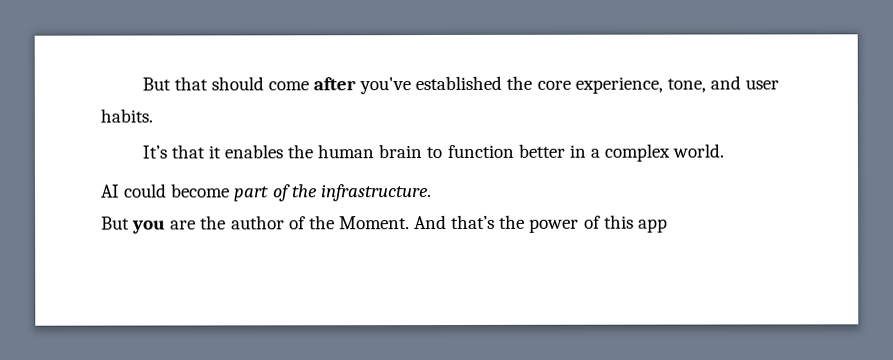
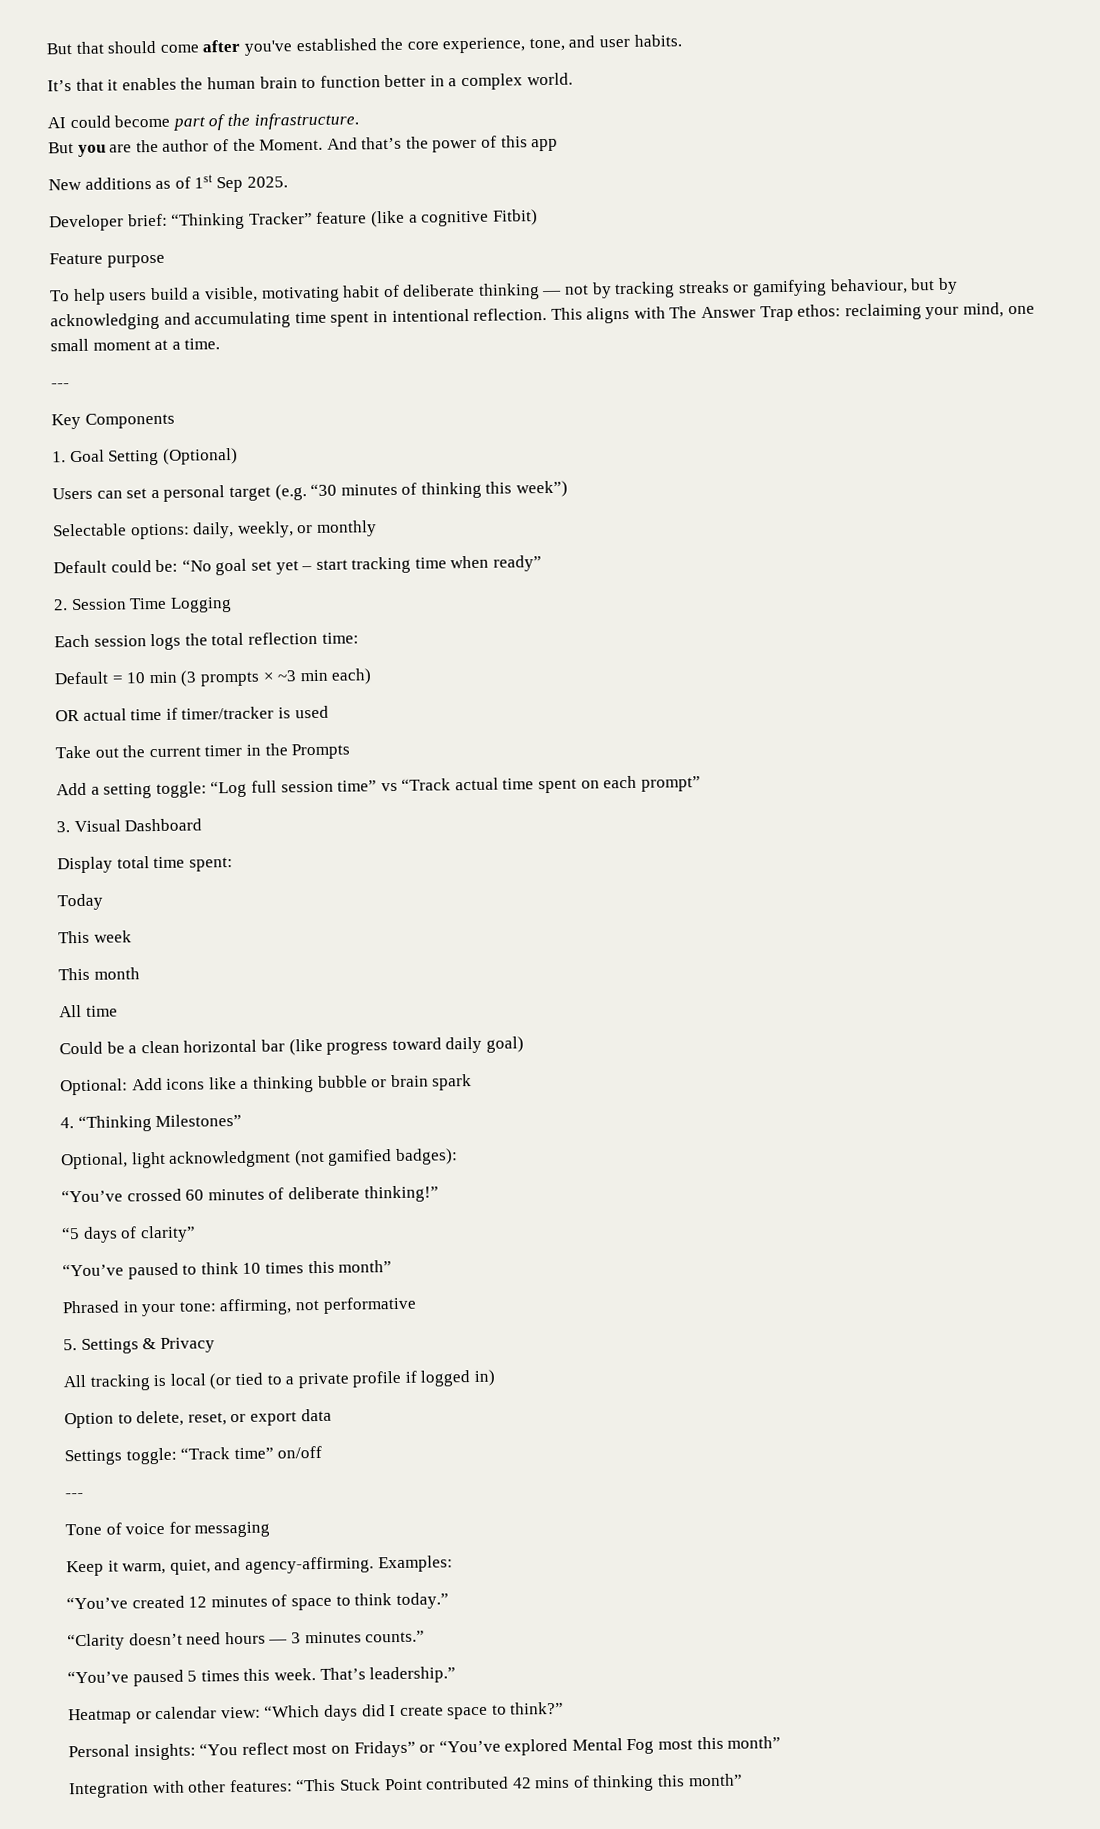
(668, 225) none -> [48,174,288,193] [49,209,538,232] [49,252,165,268] [50,277,958,306] [50,302,1035,331] [50,338,221,352] [51,383,70,389] [51,412,175,430] [52,447,238,466] [52,480,569,502] [52,520,377,540] [53,555,543,576] [53,597,232,613] [54,631,359,651] [54,668,373,687] [55,705,329,722] [55,743,351,760] [56,775,701,799] [56,818,203,833] [57,856,233,874] [57,893,103,911] [58,930,132,944] [58,967,140,981] [59,1004,118,1018] [59,1036,524,1056] [60,1074,473,1096] [60,1113,243,1133] [61,1148,458,1170] [61,1185,439,1203] [61,1225,196,1243] [62,1260,393,1280] [62,1296,417,1317] [63,1337,215,1355] [63,1369,496,1391] [64,1408,332,1429] [64,1445,323,1466] [65,1492,84,1499] [65,1521,271,1538] [66,1555,453,1577] [66,1592,449,1611] [67,1630,426,1651] [67,1666,457,1687] [68,1701,565,1725] [68,1736,782,1761] [69,1773,743,1799] // New additions as of 1st Sep 2025. // Developer brief: “Thinking Tracker” feature (like a cognitive Fitbit) // Feature purpose // To help users build a visible, motivating habit of deliberate thinking — not by tracking streaks or gamifying behaviour, but by acknowledging and accumulating time spent in intentional reflection. This aligns with The Answer Trap ethos: reclaiming your mind, one small moment at a time. // --- // Key Components // 1. Goal Setting (Optional) // Users can set a personal target (e.g. “30 minutes of thinking this week”) // Selectable options: daily, weekly, or monthly // Default could be: “No goal set yet – start tracking time when ready” // 2. Session Time Logging // Each session logs the total reflection time: // Default = 10 min (3 prompts × ~3 min each) // OR actual time if timer/tracker is used // Take out the current timer in the Prompts // Add a setting toggle: “Log full session time” vs “Track actual time spent on each prompt” // 3. Visual Dashboard // Display total time spent: // Today // This week // This month // All time // Could be a clean horizontal bar (like progress toward daily goal) // Optional: Add icons like a thinking bubble or brain spark // 4. “Thinking Milestones” // Optional, light acknowledgment (not gamified badges): // “You’ve crossed 60 minutes of deliberate thinking!” // “5 days of clarity” // “You’ve paused to think 10 times this month” // Phrased in your tone: affirming, not performative // 5. Settings & Privacy // All tracking is local (or tied to a private profile if logged in) // Option to delete, reset, or export data // Settings toggle: “Track time” on/off // --- // Tone of voice for messaging // Keep it warm, quiet, and agency-affirming. Examples: // “You’ve created 12 minutes of space to think today.” // “Clarity doesn’t need hours — 3 minutes counts.” // “You’ve paused 5 times this week. That’s leadership.” // Heatmap or calendar view: “Which days did I create space to think?” // Personal insights: “You reflect most on Fridays” or “You’ve explored Mental Fog most this month” // Integration with other features: “This Stuck Point contributed 42 mins of thinking this month”

